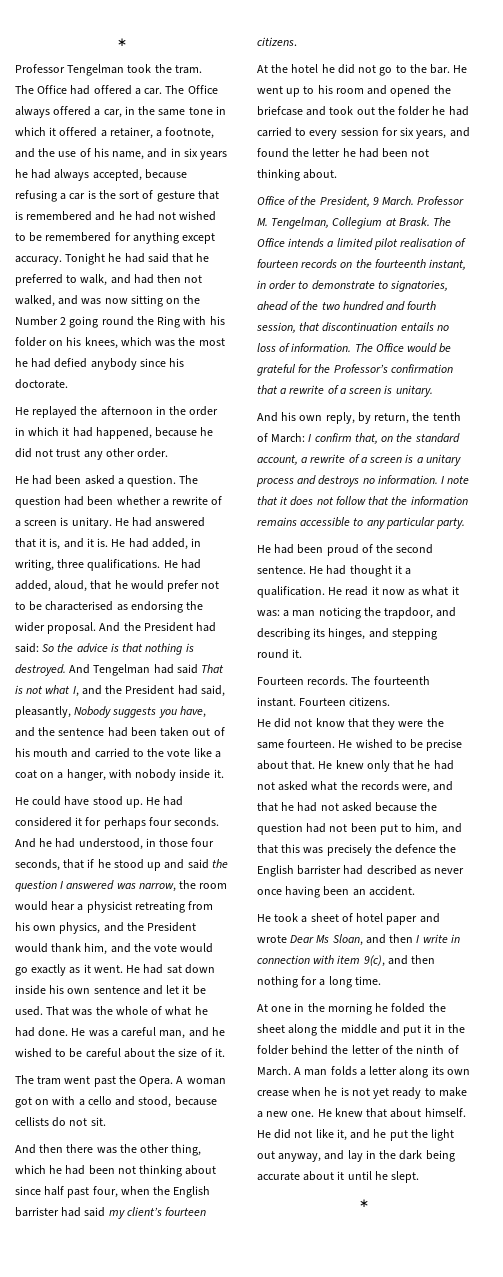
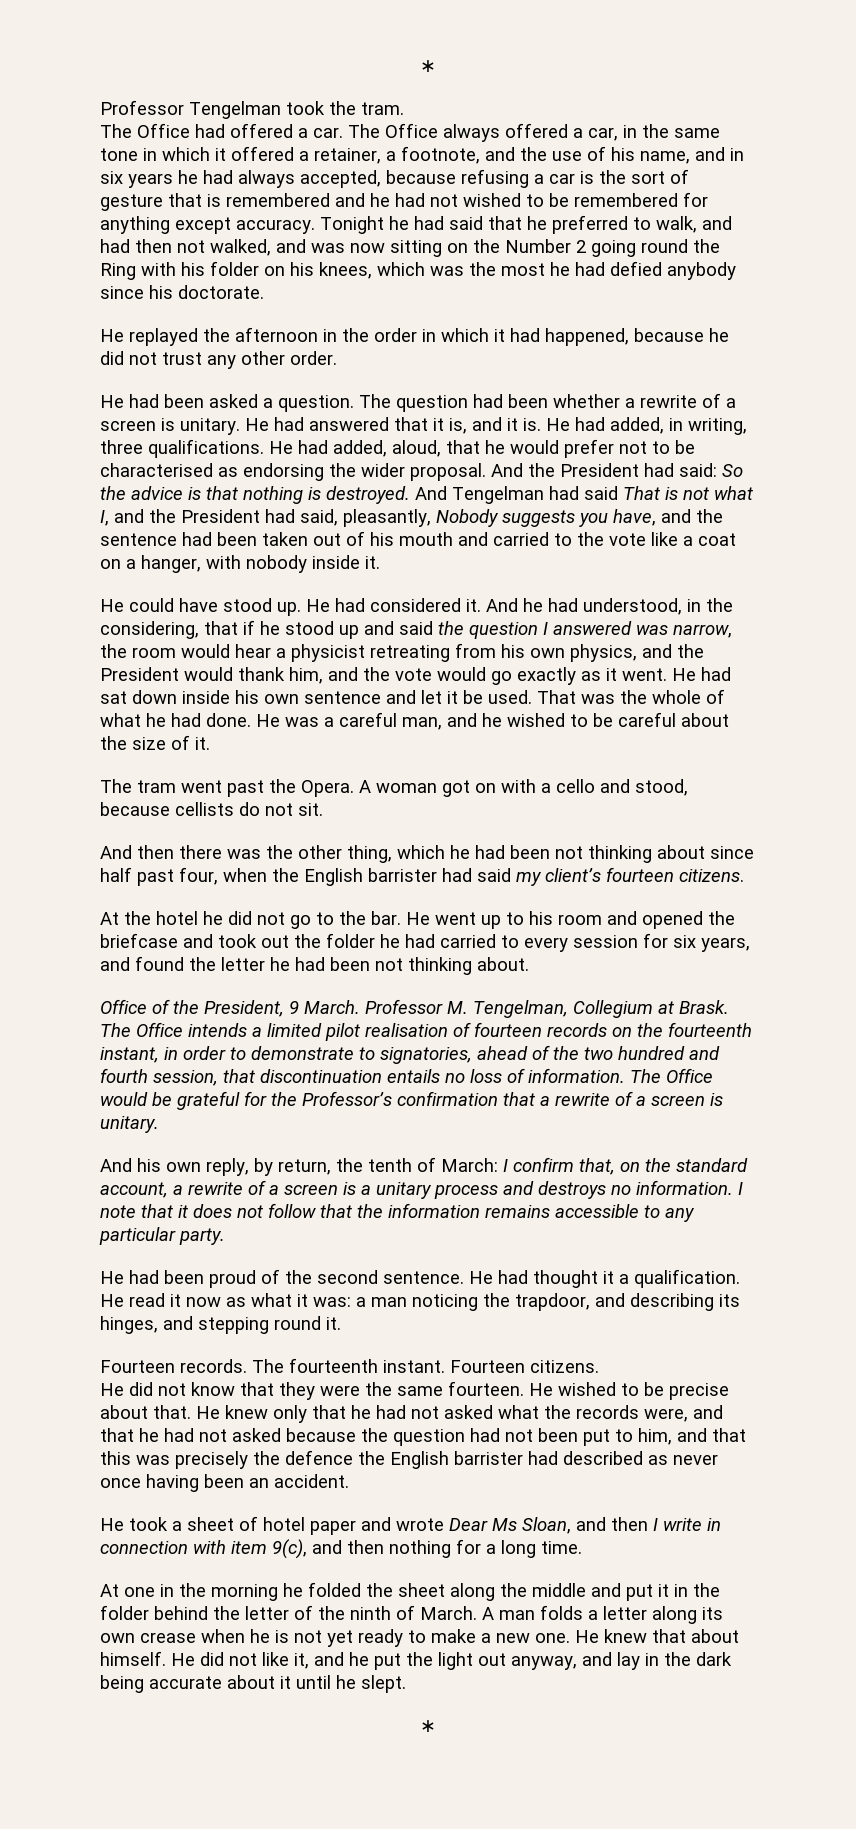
[75,817,220,829] it for perhaps four seconds. -> [466,599,481,612] it.
[159,838,215,847] [15,859,60,871] those four seconds, -> [706,598,733,612] [100,621,199,639] the considering,

